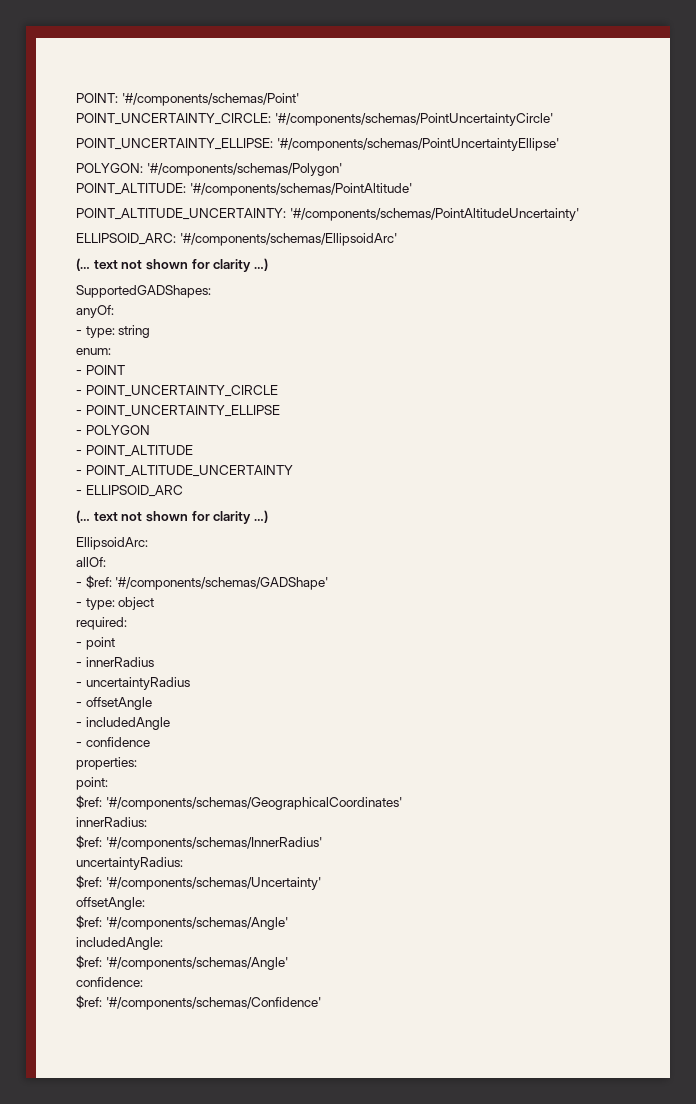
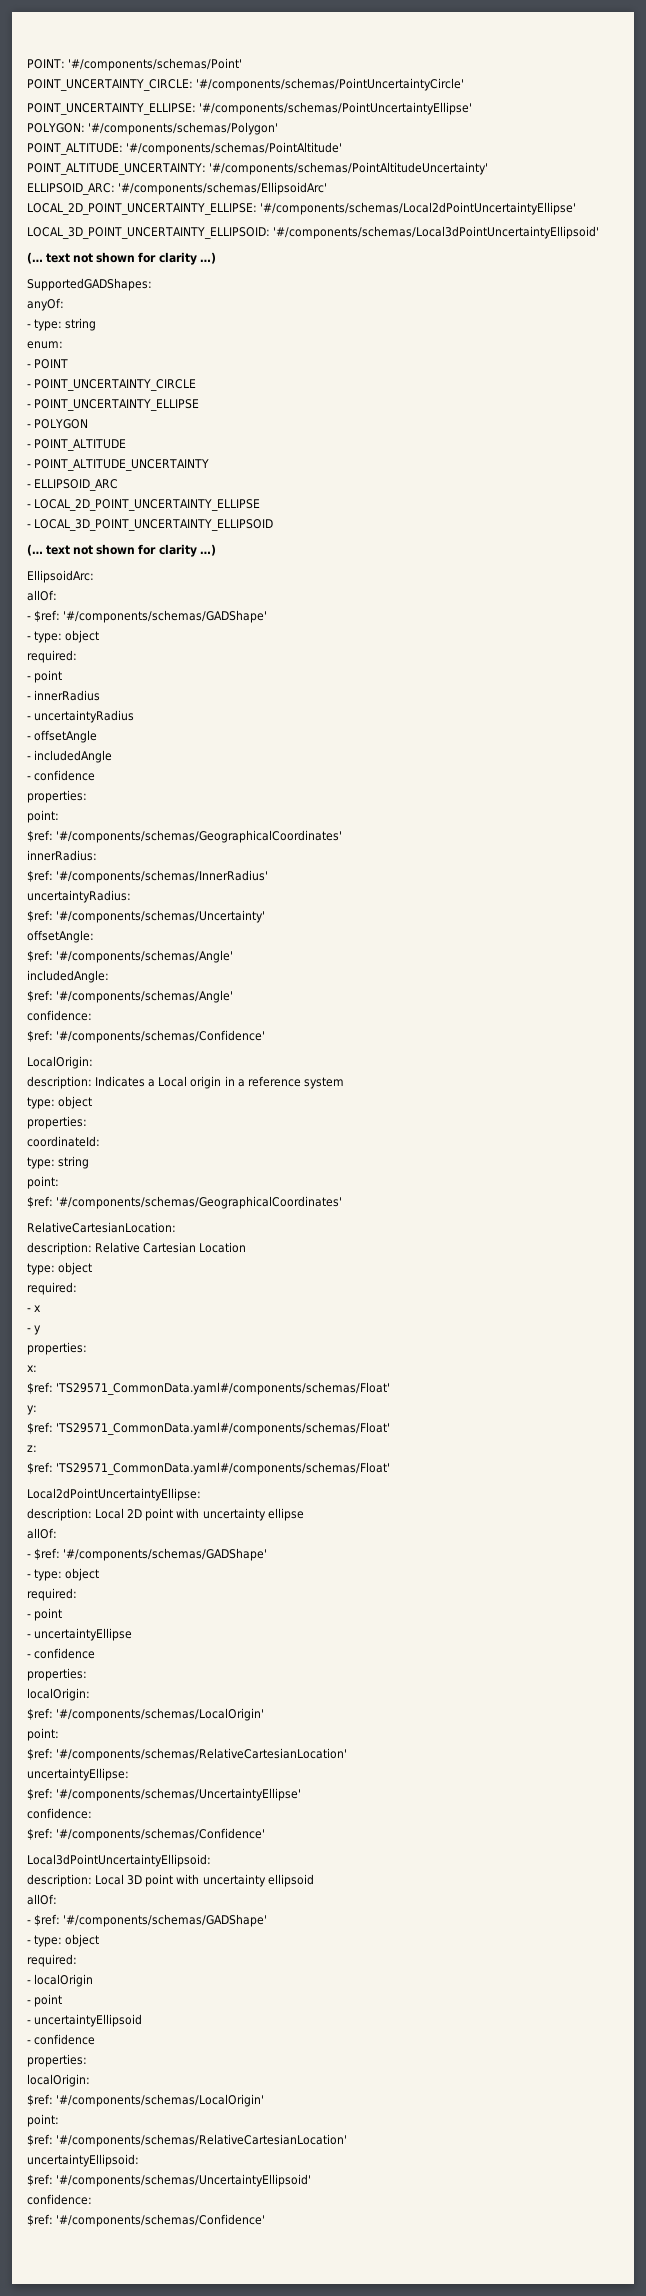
(397, 239) none -> [27,202,577,215] [27,226,600,239] // LOCAL_2D_POINT_UNCERTAINTY_ELLIPSE: '#/components/schemas/Local2dPointUncertaintyEllipse' // LOCAL_3D_POINT_UNCERTAINTY_ELLIPSOID: '#/components/schemas/Local3dPointUncertaintyEllipsoid'
(183, 491) none -> [27,499,261,511] [27,519,274,531] // - LOCAL_2D_POINT_UNCERTAINTY_ELLIPSE // - LOCAL_3D_POINT_UNCERTAINTY_ELLIPSOID
(321, 1003) none -> [27,1056,93,1069] [27,1076,344,1089] [27,1096,93,1109] [27,1116,87,1129] [27,1136,100,1147] [27,1156,90,1169] [27,1176,59,1189] [27,1196,343,1209] [27,1222,176,1233] [27,1242,247,1255] [27,1262,93,1275] [27,1282,77,1295] [27,1305,42,1312] [27,1325,42,1335] [27,1342,87,1355] [27,1365,37,1372] [27,1382,391,1395] [27,1405,37,1415] [27,1422,391,1435] [27,1445,37,1452] [27,1462,391,1475] [27,1488,201,1501] [27,1508,304,1521] [27,1528,57,1539] [27,1548,268,1561] [27,1568,100,1581] [27,1588,77,1601] [27,1608,63,1621] [27,1628,133,1641] [27,1648,96,1659] [27,1668,87,1681] [27,1688,90,1701] [27,1708,265,1721] [27,1728,59,1741] [27,1748,348,1761] [27,1768,129,1781] [27,1788,302,1801] [27,1808,92,1819] [27,1828,266,1841] [27,1854,211,1867] [27,1874,314,1887] [27,1894,57,1905] [27,1914,268,1927] [27,1934,100,1947] [27,1954,77,1967] [27,1974,94,1987] [27,1994,63,2007] [27,2014,143,2027] [27,2034,96,2045] [27,2054,87,2067] [27,2074,90,2087] [27,2094,265,2107] [27,2114,59,2127] [27,2134,348,2147] [27,2154,139,2167] [27,2174,312,2187] [27,2194,92,2205] [27,2214,266,2227] // LocalOrigin: // description: Indicates a Local origin in a reference system // type: object // properties: // coordinateId: // type: string // point: // $ref: '#/components/schemas/GeographicalCoordinates' // RelativeCartesianLocation: // description: Relative Cartesian Location // type: object // required: // - x // - y // properties: // x: // $ref: 'TS29571_CommonData.yaml#/components/schemas/Float' // y: // $ref: 'TS29571_CommonData.yaml#/components/schemas/Float' // z: // $ref: 'TS29571_CommonData.yaml#/components/schemas/Float' // Local2dPointUncertaintyEllipse: // description: Local 2D point with uncertainty ellipse // allOf: // - $ref: '#/components/schemas/GADShape' // - type: object // required: // - point // - uncertaintyEllipse // - confidence // properties: // localOrigin: // $ref: '#/components/schemas/LocalOrigin' // point: // $ref: '#/components/schemas/RelativeCartesianLocation' // uncertaintyEllipse: // $ref: '#/components/schemas/UncertaintyEllipse' // confidence: // $ref: '#/components/schemas/Confidence' // Local3dPointUncertaintyEllipsoid: // description: Local 3D point with uncertainty ellipsoid // allOf: // - $ref: '#/components/schemas/GADShape' // - type: object // required: // - localOrigin // - point // - uncertaintyEllipsoid // - confidence // properties: // localOrigin: // $ref: '#/components/schemas/LocalOrigin' // point: // $ref: '#/components/schemas/RelativeCartesianLocation' // uncertaintyEllipsoid: // $ref: '#/components/schemas/UncertaintyEllipsoid' // confidence: // $ref: '#/components/schemas/Confidence'

